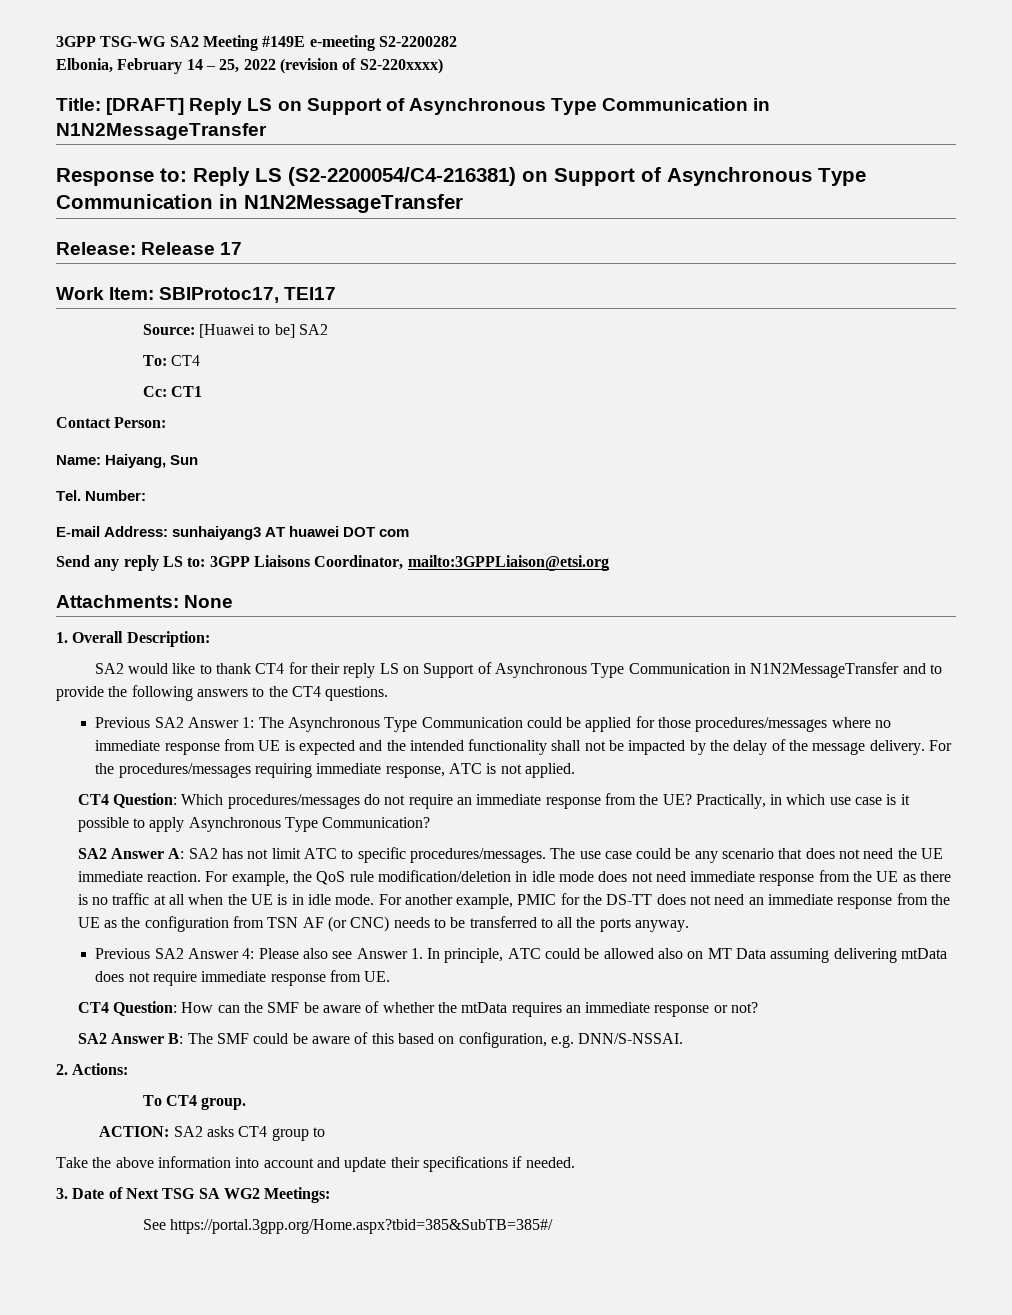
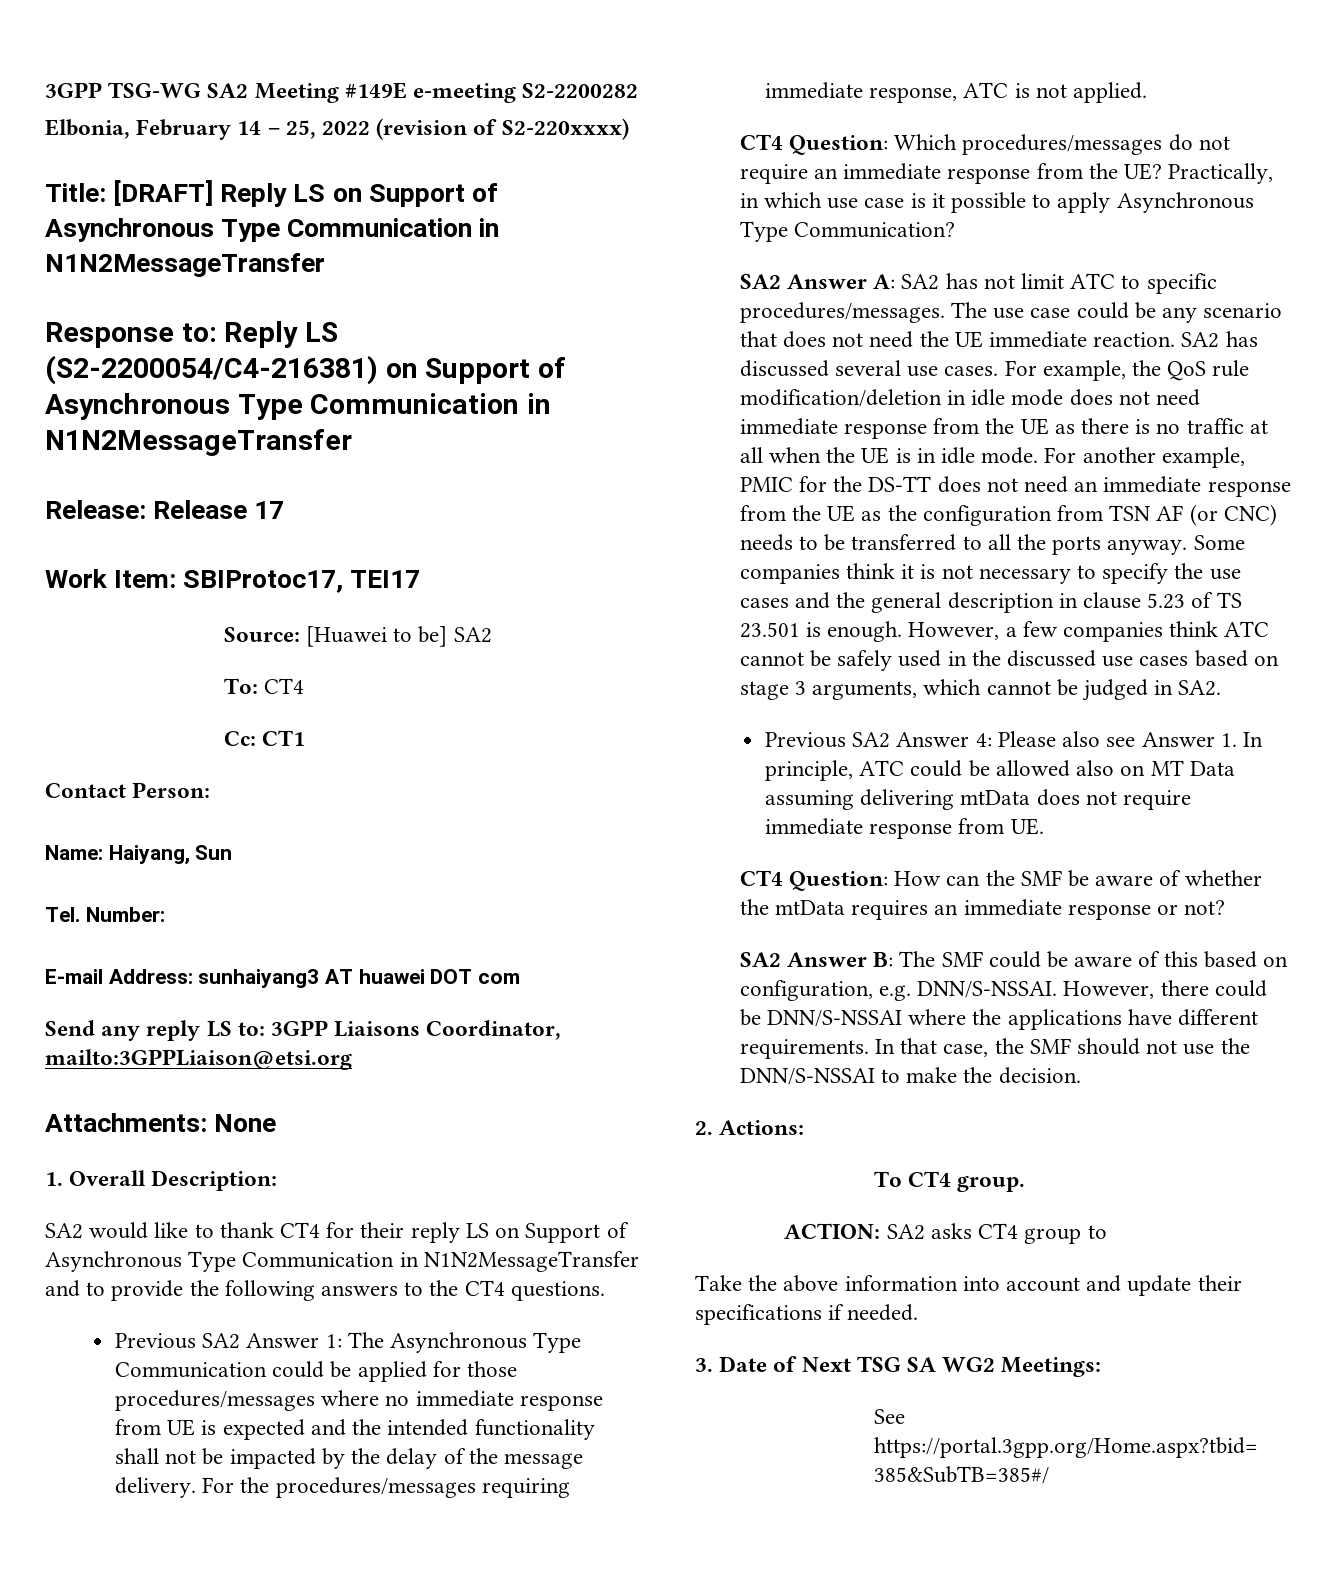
(201, 876) none -> [1181,331,1258,348] [739,360,999,377] SA2 has discussed several use cases.
(690, 926) none -> [1193,535,1245,550] [739,563,1241,584] [739,592,1242,613] [739,621,1270,642] [739,650,1279,671] [739,679,1222,701] Some companies think it is not necessary to specify the use cases and the general description in clause 5.23 of TS 23.501 is enough. However, a few companies think ATC cannot be safely used in the discussed use cases based on stage 3 arguments, which cannot be judged in SA2.
(684, 1038) none -> [1063,980,1267,999] [739,1009,1259,1030] [739,1038,1250,1059] [739,1067,1081,1085] However, there could be DNN/S-NSSAI where the applications have different requirements. In that case, the SMF should not use the DNN/S-NSSAI to make the decision.

